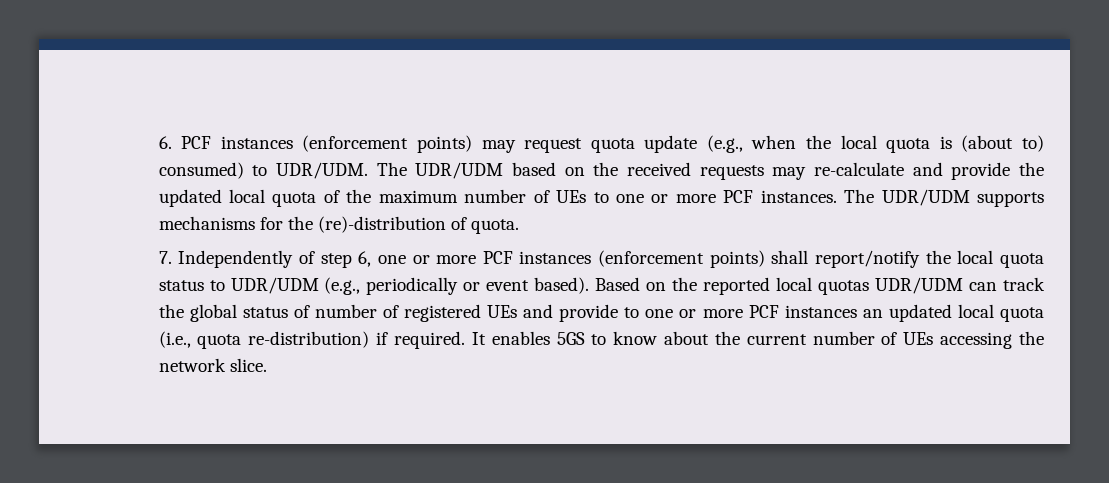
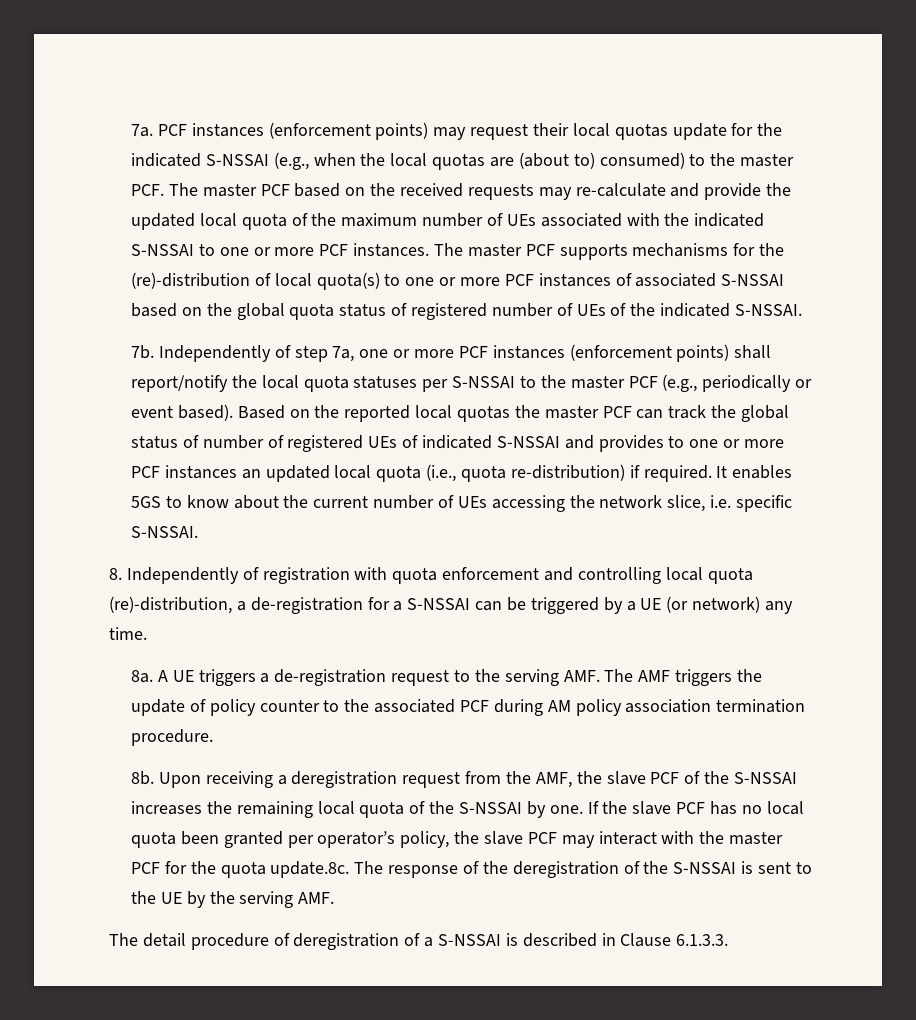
[158,136,172,149] 6. -> [131,124,154,137] 7a.
[590,135,698,153] quota update -> [533,123,783,140] [131,153,269,167] their local quotas update for the indicated S-NSSAI
[886,136,952,153] quota is -> [432,154,515,170] quotas are
[275,162,504,179] UDR/UDM. The UDR/UDM -> [710,153,795,167] [131,183,290,197] the master PCF. The master PCF
(587, 196) none -> [540,213,765,227] [131,244,195,256] associated with the indicated S-NSSAI
[881,189,970,206] UDR/UDM -> [467,244,555,257] master PCF
[471,219,520,234] [158,251,172,264] quota. // 7. -> [274,272,785,290] [131,303,803,320] [131,345,155,359] local quota(s) to one or more PCF instances of associated S-NSSAI based on the global quota status of registered number of UEs of the indicated S-NSSAI. // 7b.
[358,251,372,267] 6, -> [332,346,355,362] 7a,
[158,277,319,294] status to UDR/UDM -> [353,375,658,392] statuses per S-NSSAI to the master PCF
[875,277,964,294] UDR/UDM -> [514,405,632,419] the master PCF
[523,304,619,322] and provide -> [402,435,664,452] of indicated S-NSSAI and provides
[229,358,267,372] slice. -> [667,495,793,512] [131,526,199,538] [109,567,753,584] [109,596,794,614] [109,627,148,640] [131,669,763,686] [131,699,806,716] [131,729,214,746] [131,771,798,788] [131,801,804,818] [131,831,784,848] [131,861,812,878] [131,891,335,908] [109,933,729,950] slice, i.e. specific S-NSSAI. // 8. Independently of registration with quota enforcement and controlling local quota (re)-distribution, a de-registration for a S-NSSAI can be triggered by a UE (or network) any time. // 8a. A UE triggers a de-registration request to the serving AMF. The AMF triggers the update of policy counter to the associated PCF during AM policy association termination procedure. // 8b. Upon receiving a deregistration request from the AMF, the slave PCF of the S-NSSAI increases the remaining local quota of the S-NSSAI by one. If the slave PCF has no local quota been granted per operator’s policy, the slave PCF may interact with the master PCF for the quota update.8c. The response of the deregistration of the S-NSSAI is sent to the UE by the serving AMF. // The detail procedure of deregistration of a S-NSSAI is described in Clause 6.1.3.3.

